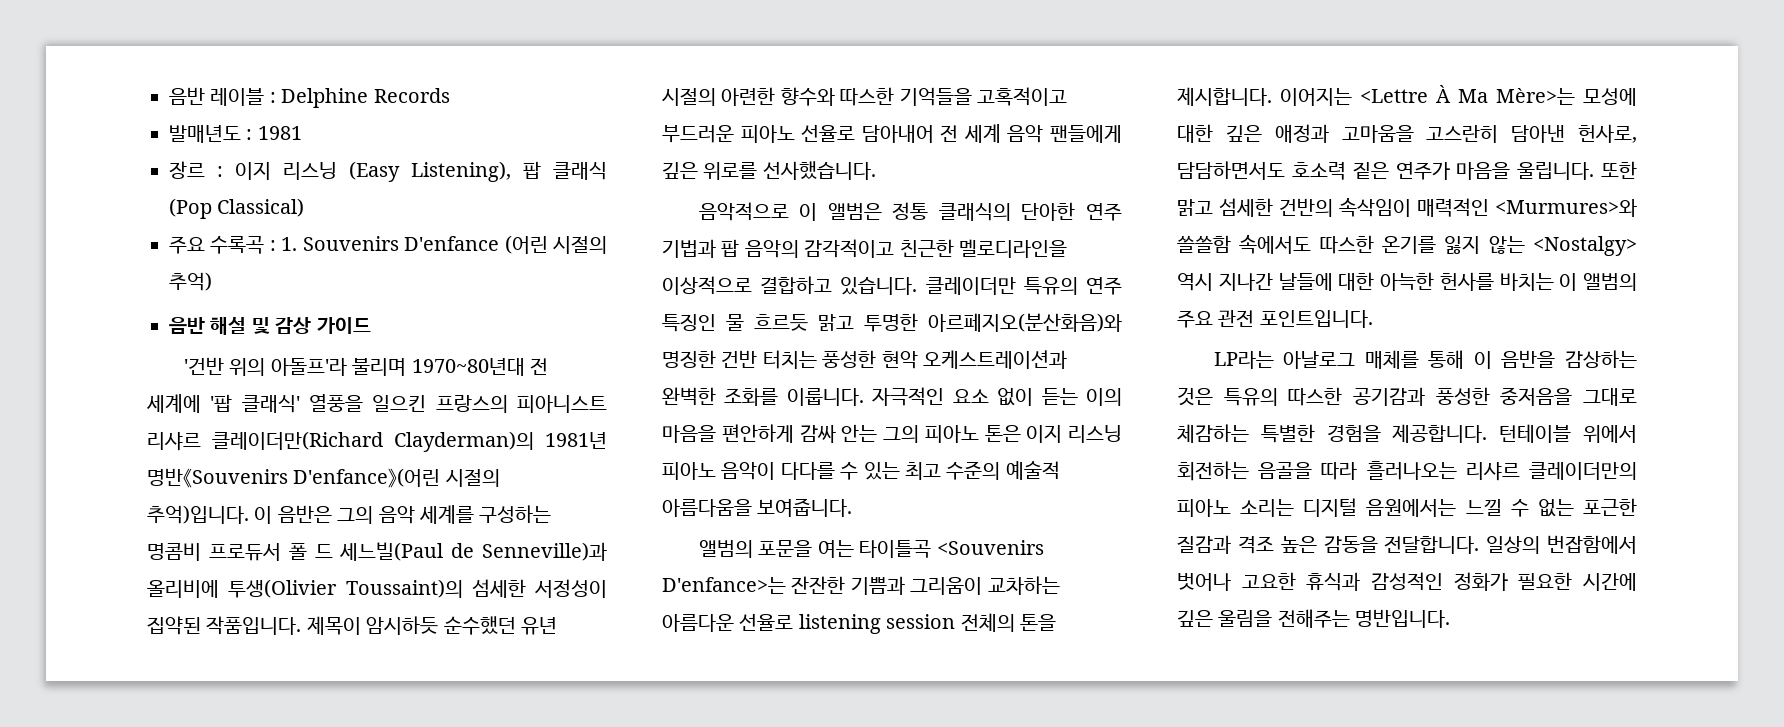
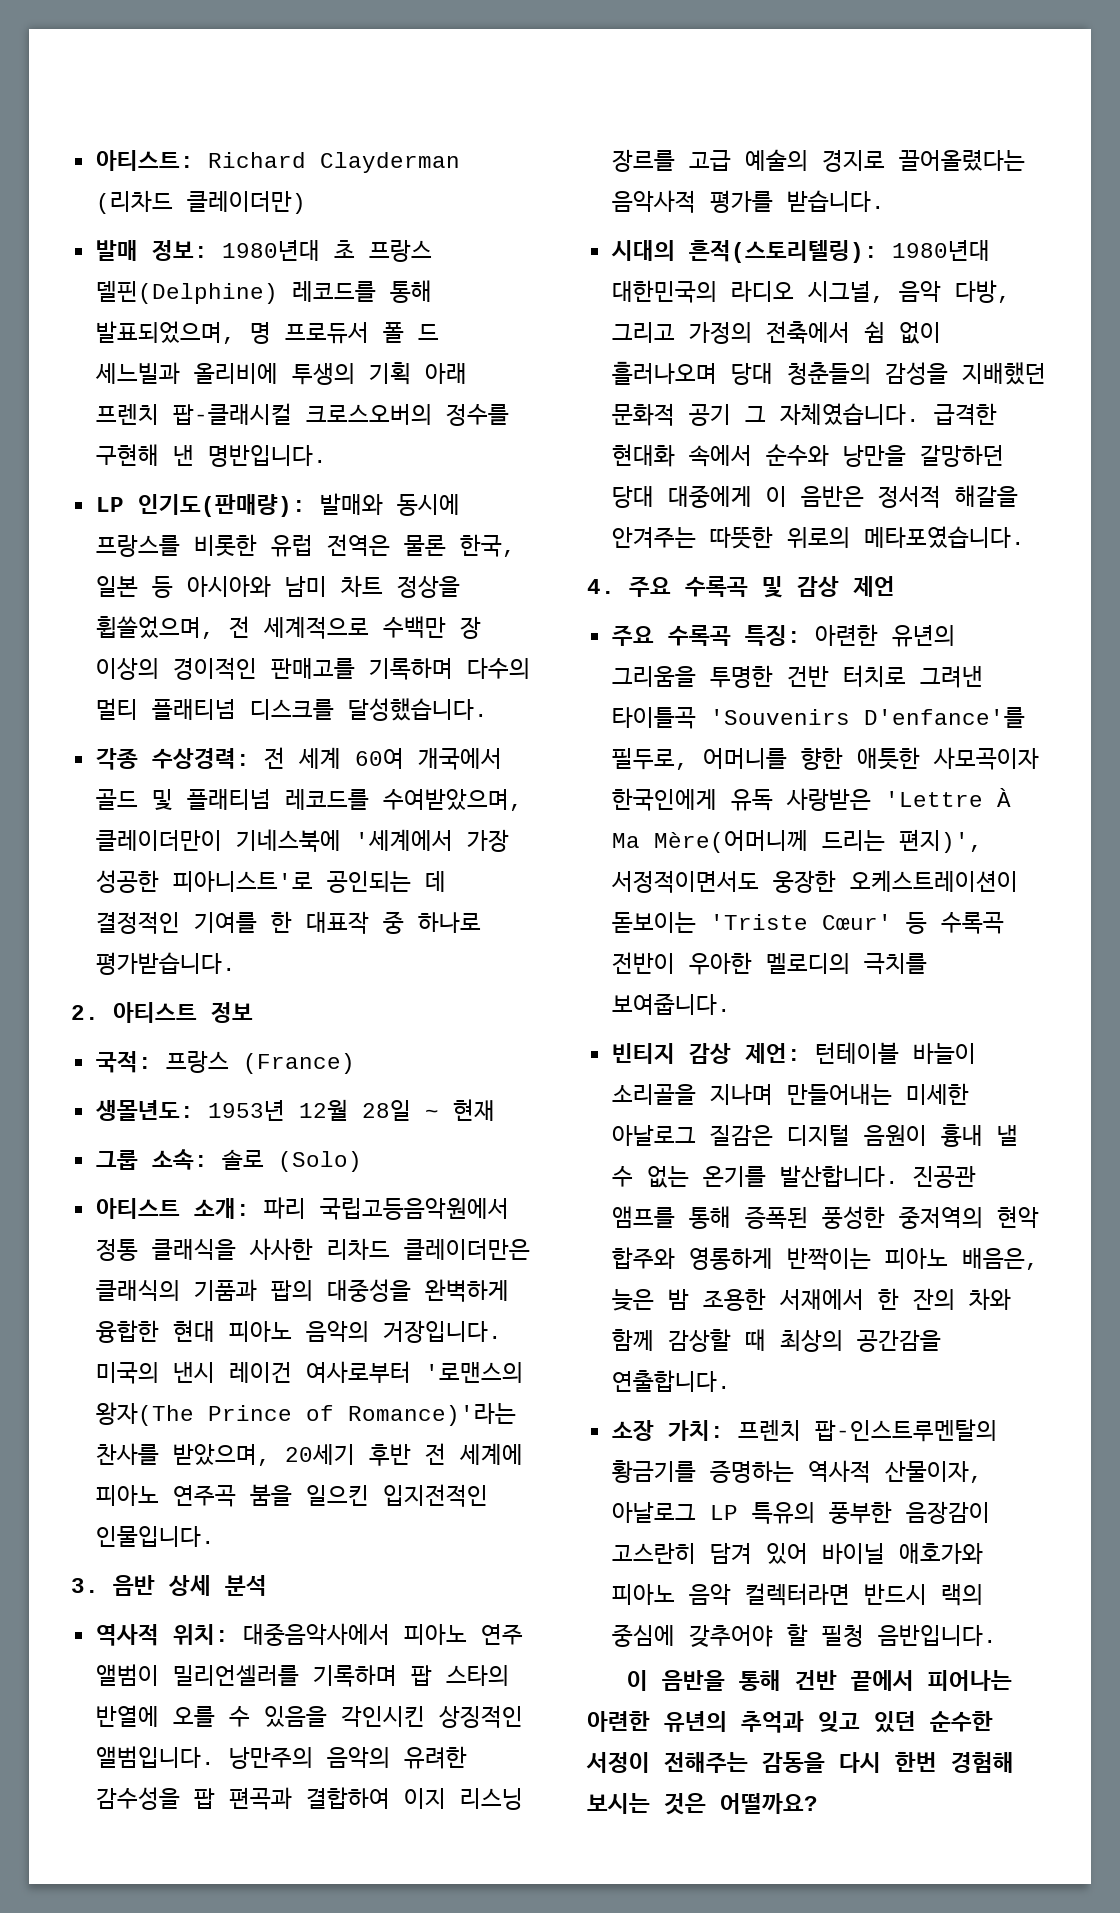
[169,87,450,108] [169,125,302,143] [169,161,607,182] [169,198,305,219] [169,235,607,254] [169,272,212,291] [169,316,371,335] [183,357,548,376] [146,394,607,413] [147,431,607,452] [147,468,500,488] [147,505,552,524] [147,542,607,561] [147,579,607,598] [147,616,557,635] [662,87,1067,106] [662,124,1122,143] [662,161,876,180] [698,202,1122,221] [662,239,1067,258] [662,276,1122,295] [662,313,1122,332] [662,350,1067,369] [662,387,1122,406] [662,424,1122,443] [662,461,1060,480] [662,498,853,517] [698,540,1044,558] [662,576,1060,595] [662,613,1056,634] [1177,85,1637,106] [1177,124,1637,143] [1177,161,1637,180] [1177,197,1637,217] [1177,234,1637,256] [1177,272,1637,291] [1177,310,1373,328] [1213,350,1637,369] [1177,387,1637,406] [1177,424,1637,443] [1177,461,1637,481] [1177,498,1637,517] [1177,535,1637,554] [1177,572,1637,591] [1177,609,1451,628] 음반 레이블 : Delphine Records // 발매년도 : 1981 // 장르 : 이지 리스닝 (Easy Listening), 팝 클래식 (Pop Classical) // 주요 수록곡 : 1. Souvenirs D'enfance (어린 시절의 추억) // 음반 해설 및 감상 가이드 // '건반 위의 아돌프'라 불리며 1970~80년대 전 세계에 '팝 클래식' 열풍을 일으킨 프랑스의 피아니스트 리샤르 클레이더만(Richard Clayderman)의 1981년 명반《Souvenirs D'enfance》(어린 시절의 추억)입니다. 이 음반은 그의 음악 세계를 구성하는 명콤비 프로듀서 폴 드 세느빌(Paul de Senneville)과 올리비에 투생(Olivier Toussaint)의 섬세한 서정성이 집약된 작품입니다. 제목이 암시하듯 순수했던 유년 시절의 아련한 향수와 따스한 기억들을 고혹적이고 부드러운 피아노 선율로 담아내어 전 세계 음악 팬들에게 깊은 위로를 선사했습니다. // 음악적으로 이 앨범은 정통 클래식의 단아한 연주 기법과 팝 음악의 감각적이고 친근한 멜로디라인을 이상적으로 결합하고 있습니다. 클레이더만 특유의 연주 특징인 물 흐르듯 맑고 투명한 아르페지오(분산화음)와 명징한 건반 터치는 풍성한 현악 오케스트레이션과 완벽한 조화를 이룹니다. 자극적인 요소 없이 듣는 이의 마음을 편안하게 감싸 안는 그의 피아노 톤은 이지 리스닝 피아노 음악이 다다를 수 있는 최고 수준의 예술적 아름다움을 보여줍니다. // 앨범의 포문을 여는 타이틀곡 <Souvenirs D'enfance>는 잔잔한 기쁨과 그리움이 교차하는 아름다운 선율로 listening session 전체의 톤을 제시합니다. 이어지는 <Lettre À Ma Mère>는 모성에 대한 깊은 애정과 고마움을 고스란히 담아낸 헌사로, 담담하면서도 호소력 짙은 연주가 마음을 울립니다. 또한 맑고 섬세한 건반의 속삭임이 매력적인 <Murmures>와 쓸쓸함 속에서도 따스한 온기를 잃지 않는 <Nostalgy> 역시 지나간 날들에 대한 아늑한 헌사를 바치는 이 앨범의 주요 관전 포인트입니다. // LP라는 아날로그 매체를 통해 이 음반을 감상하는 것은 특유의 따스한 공기감과 풍성한 중저음을 그대로 체감하는 특별한 경험을 제공합니다. 턴테이블 위에서 회전하는 음골을 따라 흘러나오는 리샤르 클레이더만의 피아노 소리는 디지털 음원에서는 느낄 수 없는 포근한 질감과 격조 높은 감동을 전달합니다. 일상의 번잡함에서 벗어나 고요한 휴식과 감성적인 정화가 필요한 시간에 깊은 울림을 전해주는 명반입니다. -> [95,150,460,173] [95,190,306,214] [95,240,432,262] [95,280,432,304] [95,321,439,344] [94,362,467,385] [95,403,509,426] [95,444,327,467] [95,493,460,517] [95,534,516,557] [95,575,460,598] [95,616,481,639] [95,657,530,680] [95,698,488,721] [95,747,502,770] [95,789,523,811] [95,829,509,852] [95,870,446,893] [95,911,481,934] [95,952,236,975] [71,1002,253,1023] [95,1051,355,1074] [94,1099,495,1121] [95,1149,362,1172] [95,1197,509,1220] [95,1238,530,1261] [95,1279,509,1302] [95,1320,502,1343] [95,1361,523,1384] [95,1402,516,1426] [95,1443,523,1466] [95,1484,488,1507] [95,1526,215,1547] [71,1575,267,1596] [95,1623,523,1646] [95,1664,509,1687] [95,1705,523,1728] [95,1746,467,1769] [95,1787,523,1810] [611,149,1025,172] [611,190,885,213] [610,240,990,263] [611,280,1011,303] [611,321,941,344] [611,361,1046,385] [611,403,997,426] [611,444,1004,467] [611,485,1018,508] [611,526,1025,549] [587,576,895,598] [611,624,955,647] [611,665,983,688] [611,707,1025,729] [611,747,1039,770] [611,788,1011,811] [611,829,983,853] [610,870,1018,893] [611,912,1004,934] [611,952,927,975] [611,993,731,1015] [611,1042,976,1064] [611,1083,969,1105] [611,1124,1018,1147] [611,1165,976,1188] [611,1206,1039,1229] [611,1247,1039,1270] [611,1288,1011,1311] [611,1329,941,1352] [611,1370,731,1392] [611,1419,997,1442] [611,1460,983,1483] [611,1501,990,1524] [611,1543,983,1564] [611,1583,983,1606] [611,1624,997,1647] [627,1670,1013,1691] [587,1711,993,1733] [586,1752,1014,1773] [587,1793,818,1815] 아티스트: Richard Clayderman (리차드 클레이더만) // 발매 정보: 1980년대 초 프랑스 델핀(Delphine) 레코드를 통해 발표되었으며, 명 프로듀서 폴 드 세느빌과 올리비에 투생의 기획 아래 프렌치 팝-클래시컬 크로스오버의 정수를 구현해 낸 명반입니다. // LP 인기도(판매량): 발매와 동시에 프랑스를 비롯한 유럽 전역은 물론 한국, 일본 등 아시아와 남미 차트 정상을 휩쓸었으며, 전 세계적으로 수백만 장 이상의 경이적인 판매고를 기록하며 다수의 멀티 플래티넘 디스크를 달성했습니다. // 각종 수상경력: 전 세계 60여 개국에서 골드 및 플래티넘 레코드를 수여받았으며, 클레이더만이 기네스북에 '세계에서 가장 성공한 피아니스트'로 공인되는 데 결정적인 기여를 한 대표작 중 하나로 평가받습니다. // 2. 아티스트 정보 // 국적: 프랑스 (France) // 생몰년도: 1953년 12월 28일 ~ 현재 // 그룹 소속: 솔로 (Solo) // 아티스트 소개: 파리 국립고등음악원에서 정통 클래식을 사사한 리차드 클레이더만은 클래식의 기품과 팝의 대중성을 완벽하게 융합한 현대 피아노 음악의 거장입니다. 미국의 낸시 레이건 여사로부터 '로맨스의 왕자(The Prince of Romance)'라는 찬사를 받았으며, 20세기 후반 전 세계에 피아노 연주곡 붐을 일으킨 입지전적인 인물입니다. // 3. 음반 상세 분석 // 역사적 위치: 대중음악사에서 피아노 연주 앨범이 밀리언셀러를 기록하며 팝 스타의 반열에 오를 수 있음을 각인시킨 상징적인 앨범입니다. 낭만주의 음악의 유려한 감수성을 팝 편곡과 결합하여 이지 리스닝 장르를 고급 예술의 경지로 끌어올렸다는 음악사적 평가를 받습니다. // 시대의 흔적(스토리텔링): 1980년대 대한민국의 라디오 시그널, 음악 다방, 그리고 가정의 전축에서 쉼 없이 흘러나오며 당대 청춘들의 감성을 지배했던 문화적 공기 그 자체였습니다. 급격한 현대화 속에서 순수와 낭만을 갈망하던 당대 대중에게 이 음반은 정서적 해갈을 안겨주는 따뜻한 위로의 메타포였습니다. // 4. 주요 수록곡 및 감상 제언 // 주요 수록곡 특징: 아련한 유년의 그리움을 투명한 건반 터치로 그려낸 타이틀곡 'Souvenirs D'enfance'를 필두로, 어머니를 향한 애틋한 사모곡이자 한국인에게 유독 사랑받은 'Lettre À Ma Mère(어머니께 드리는 편지)', 서정적이면서도 웅장한 오케스트레이션이 돋보이는 'Triste Cœur' 등 수록곡 전반이 우아한 멜로디의 극치를 보여줍니다. // 빈티지 감상 제언: 턴테이블 바늘이 소리골을 지나며 만들어내는 미세한 아날로그 질감은 디지털 음원이 흉내 낼 수 없는 온기를 발산합니다. 진공관 앰프를 통해 증폭된 풍성한 중저역의 현악 합주와 영롱하게 반짝이는 피아노 배음은, 늦은 밤 조용한 서재에서 한 잔의 차와 함께 감상할 때 최상의 공간감을 연출합니다. // 소장 가치: 프렌치 팝-인스트루멘탈의 황금기를 증명하는 역사적 산물이자, 아날로그 LP 특유의 풍부한 음장감이 고스란히 담겨 있어 바이닐 애호가와 피아노 음악 컬렉터라면 반드시 랙의 중심에 갖추어야 할 필청 음반입니다. // 이 음반을 통해 건반 끝에서 피어나는 아련한 유년의 추억과 잊고 있던 순수한 서정이 전해주는 감동을 다시 한번 경험해 보시는 것은 어떨까요?

